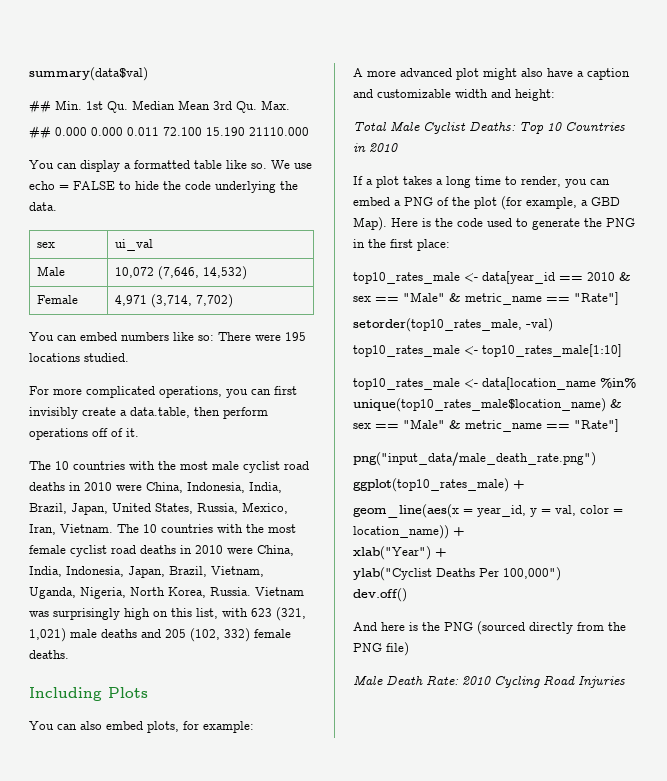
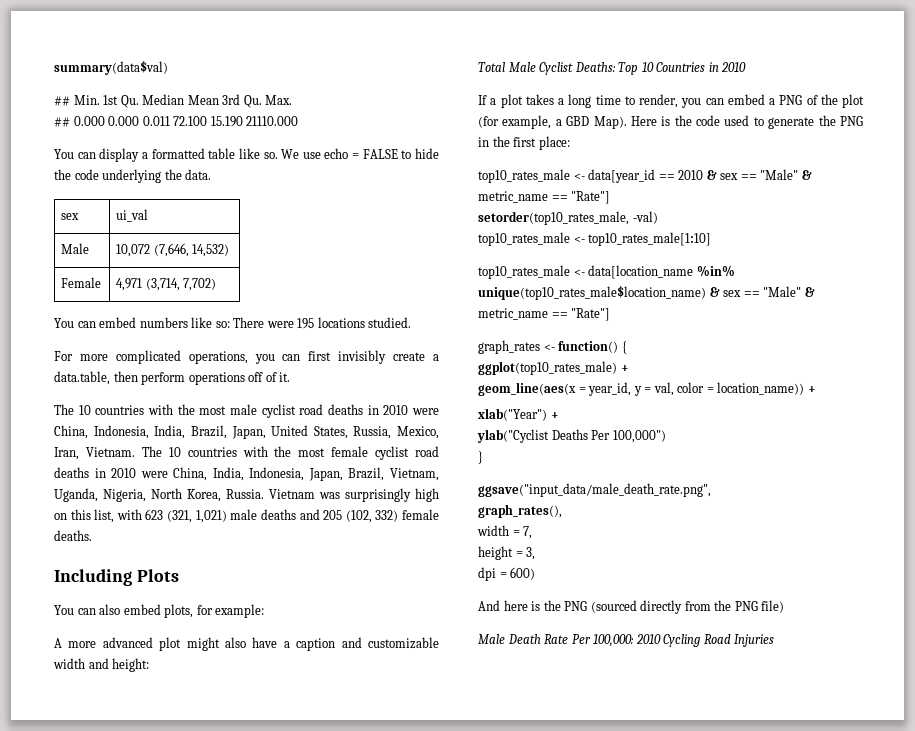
[353,452,596,466] png("input_data/male_death_rate.png") -> [478,340,627,354] graph_rates <- function() {
[353,588,407,602] dev.off() -> [478,451,483,464] [478,483,711,497] [478,504,562,518] [477,525,533,539] [478,546,536,560] [478,567,536,581] } // ggsave("input_data/male_death_rate.png", // graph_rates(), // width = 7, // height = 3, // dpi = 600)
[426,675,459,685] Rate: -> [544,634,635,647] Rate Per 100,000:

